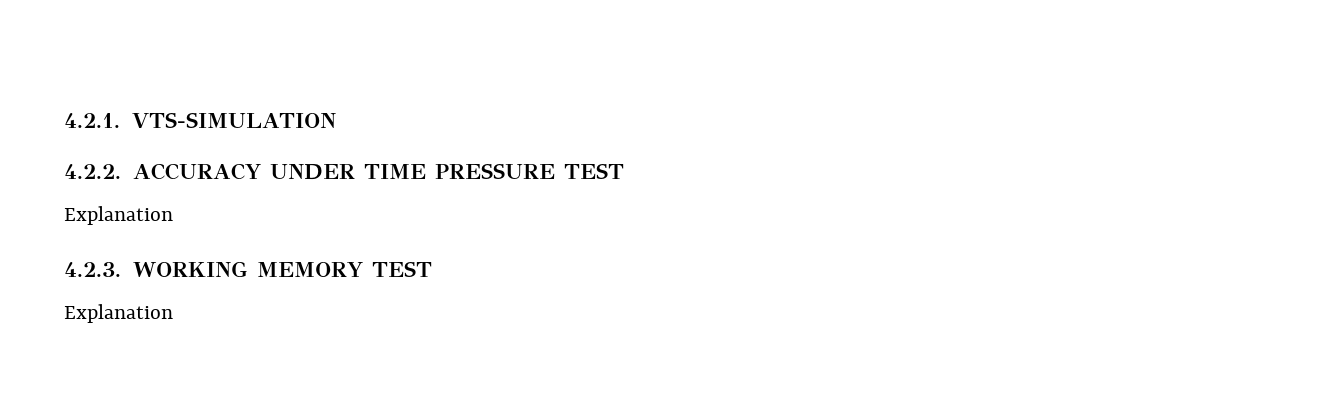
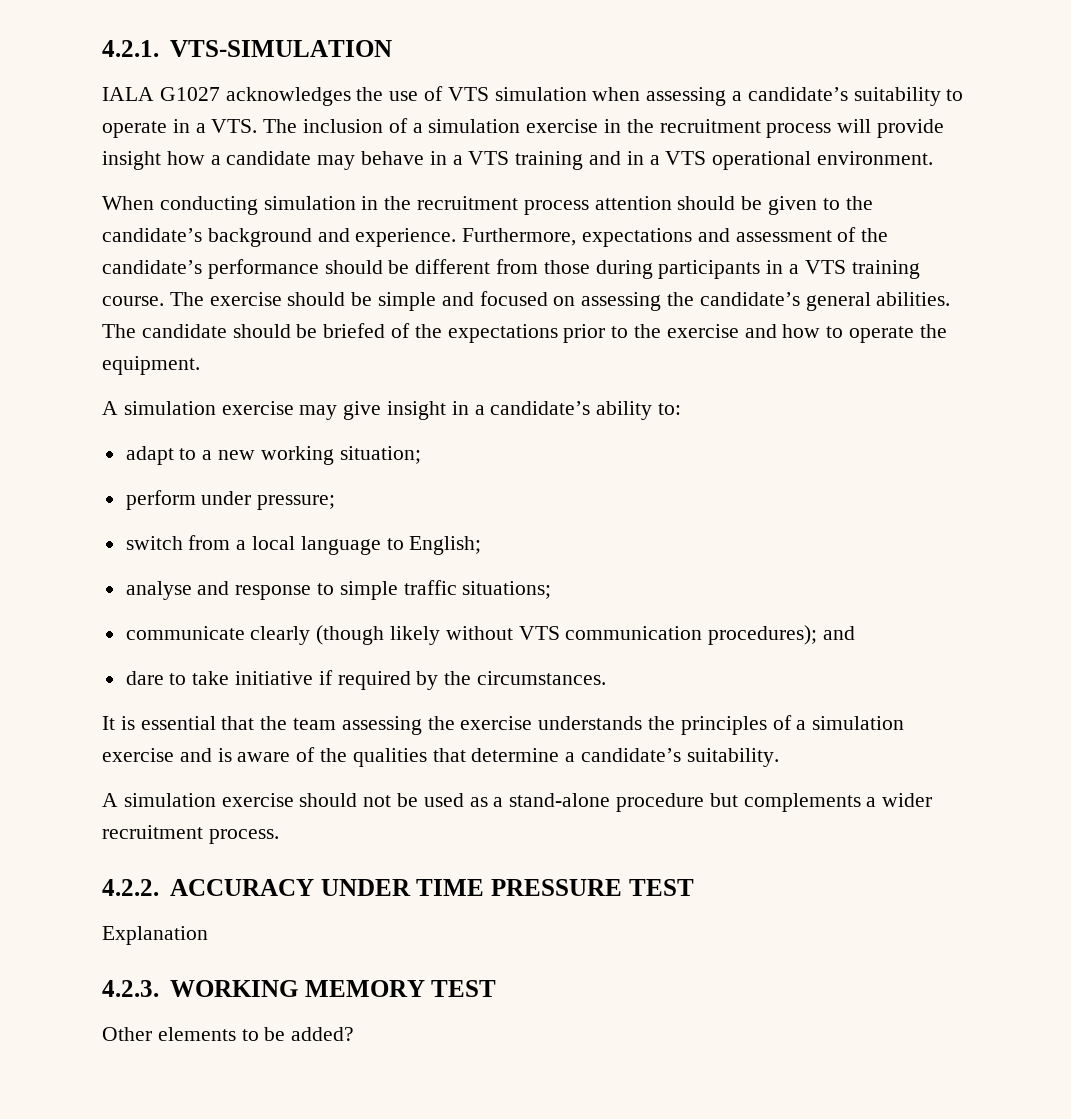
(337, 120) none -> [102,86,964,106] [102,118,945,138] [102,151,934,170] [102,196,873,215] [102,227,889,247] [102,259,920,279] [102,291,951,311] [102,323,947,343] [102,356,200,375] [102,401,682,420] [125,446,421,465] [125,490,336,510] [125,535,482,555] [125,580,552,600] [125,625,856,645] [125,670,607,690] [102,715,905,735] [102,747,779,767] [102,793,933,812] [102,825,279,844] // IALA G1027 acknowledges the use of VTS simulation when assessing a candidate’s suitability to operate in a VTS. The inclusion of a simulation exercise in the recruitment process will provide insight how a candidate may behave in a VTS training and in a VTS operational environment. // When conducting simulation in the recruitment process attention should be given to the candidate’s background and experience. Furthermore, expectations and assessment of the candidate’s performance should be different from those during participants in a VTS training course. The exercise should be simple and focused on assessing the candidate’s general abilities. The candidate should be briefed of the expectations prior to the exercise and how to operate the equipment. // A simulation exercise may give insight in a candidate’s ability to: // adapt to a new working situation; // perform under pressure; // switch from a local language to English; // analyse and response to simple traffic situations; // communicate clearly (though likely without VTS communication procedures); and // dare to take initiative if required by the circumstances. // It is essential that the team assessing the exercise understands the principles of a simulation exercise and is aware of the qualities that determine a candidate’s suitability. // A simulation exercise should not be used as a stand-alone procedure but complements a wider recruitment process.
[64,304,173,323] Explanation -> [102,1027,355,1041] Other elements to be added?

